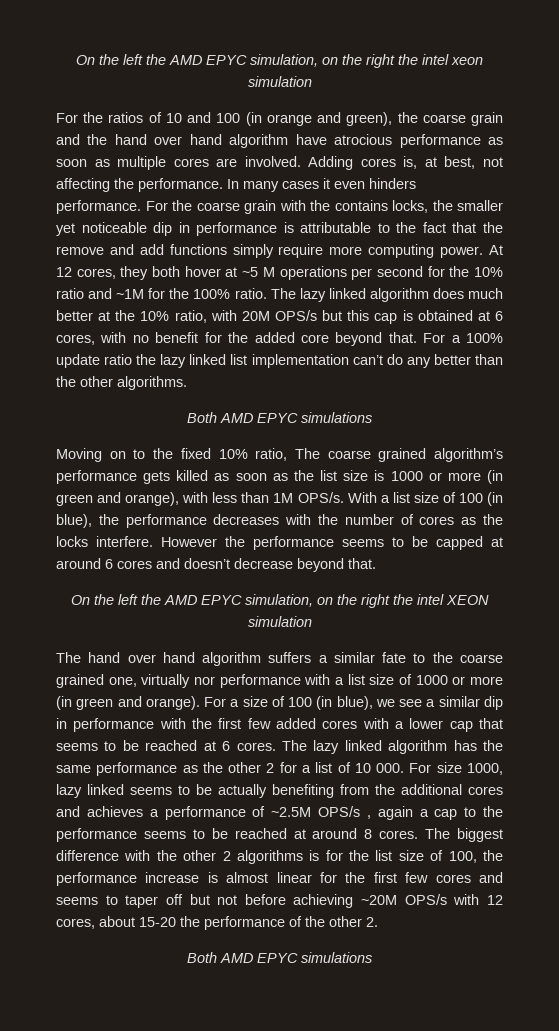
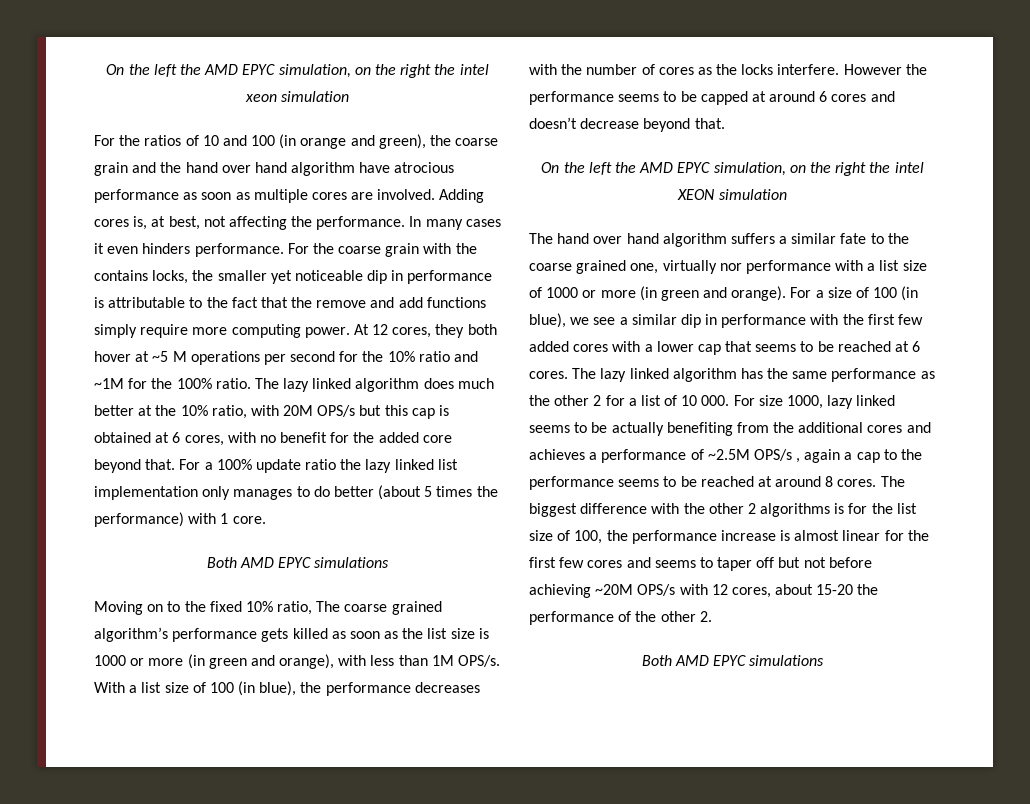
[352,354,503,368] [56,376,187,390] can’t do any better than the other algorithms. -> [202,485,498,500] [94,512,266,527] only manages to do better (about 5 times the performance) with 1 core.

